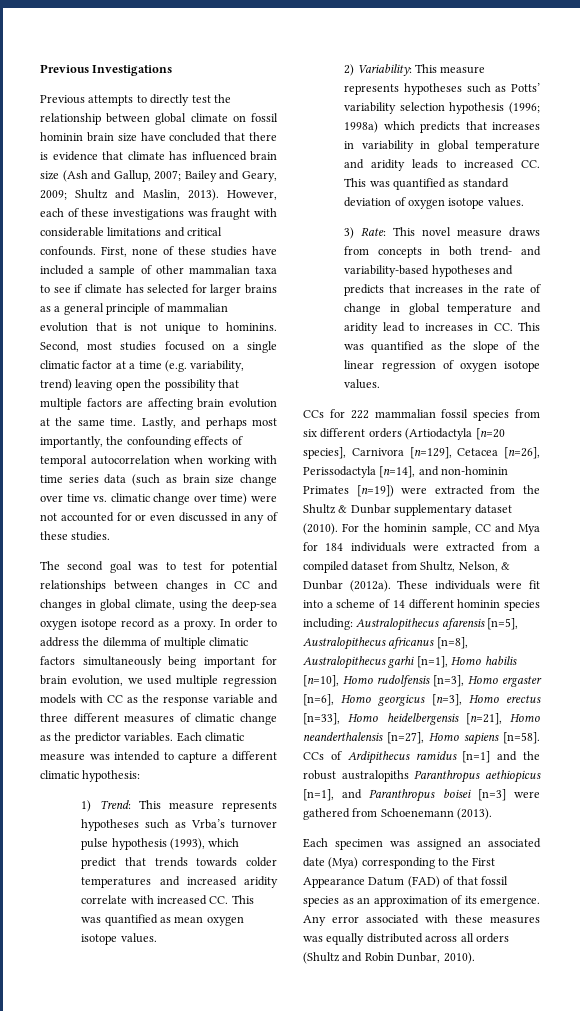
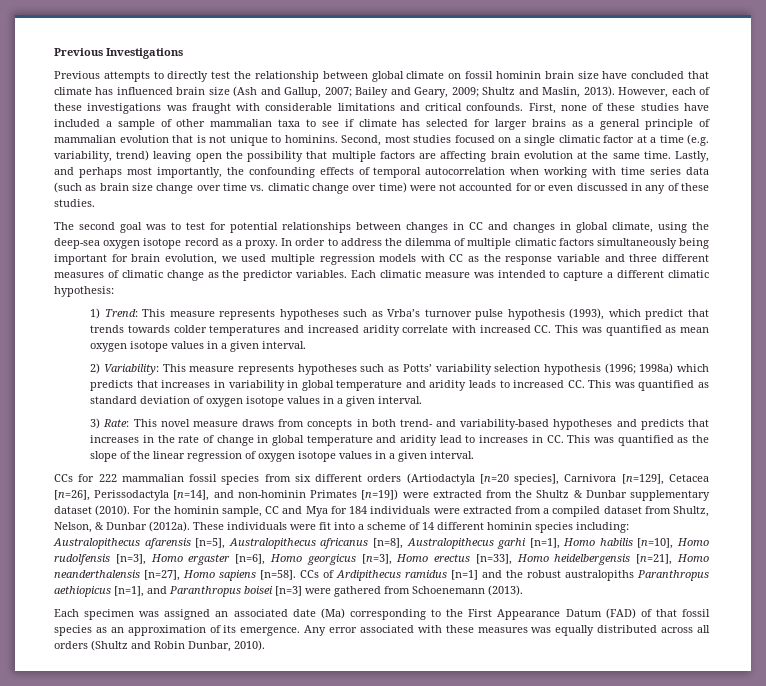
[249,132,277,141] [40,151,123,161] there is evidence that -> (709, 75) none
[120,933,157,943] values. -> [171,341,307,352] values in a given interval.
[487,197,524,207] values. -> [287,396,423,407] values in a given interval.
[344,379,381,389] values. -> [339,451,475,462] values in a given interval.
[328,857,359,869] (Mya) -> [320,608,345,619] (Ma)

